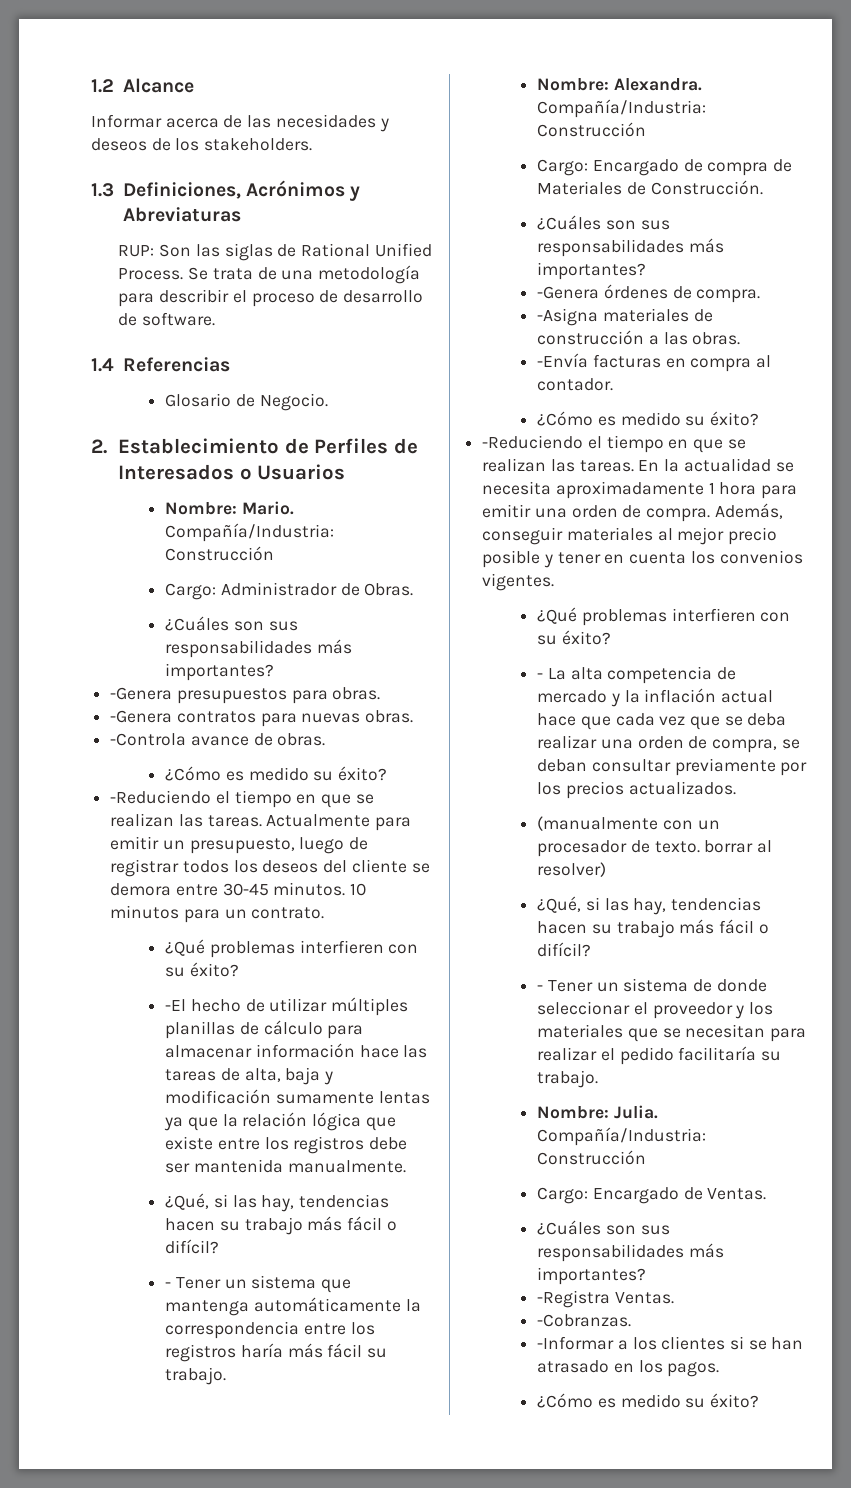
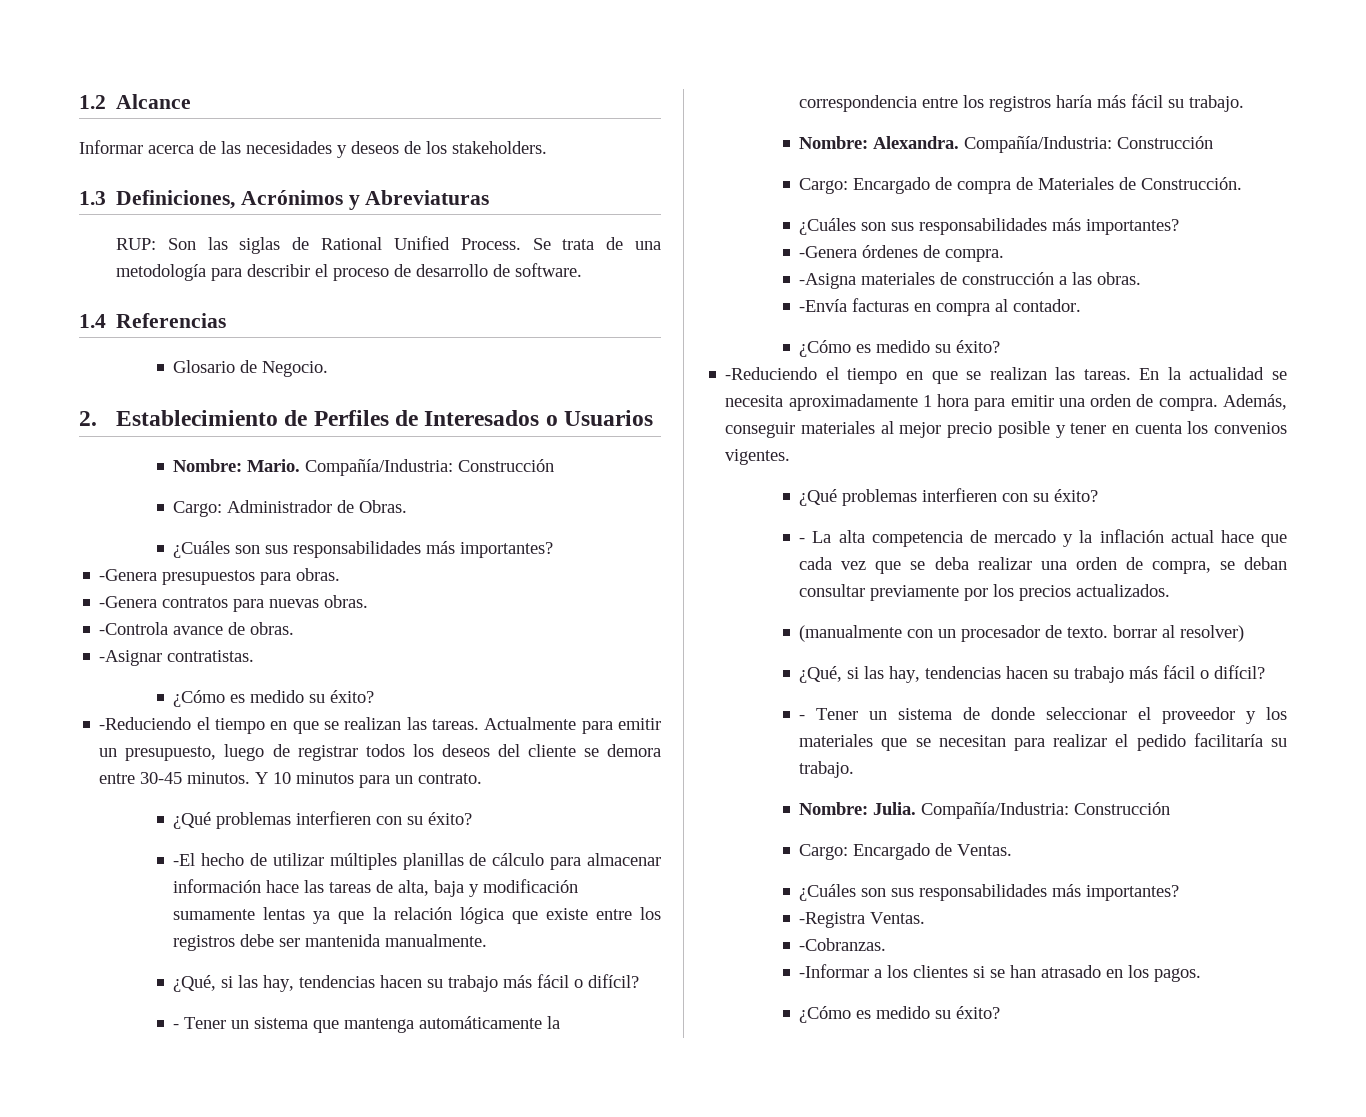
(326, 739) none -> [99,650,255,666] // -Asignar contratistas.
(346, 889) none -> [255,772,269,784] Y

